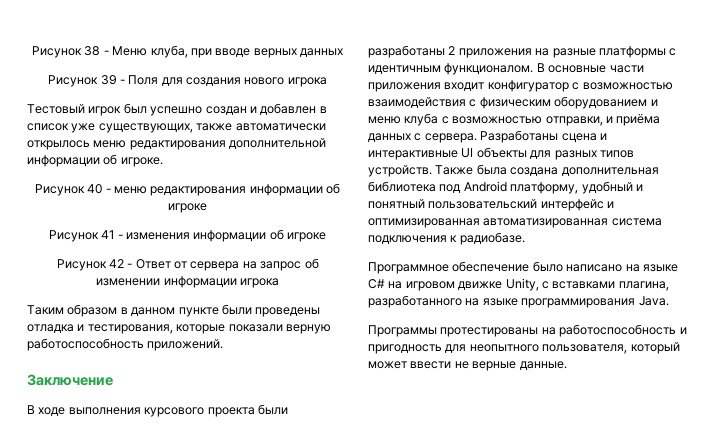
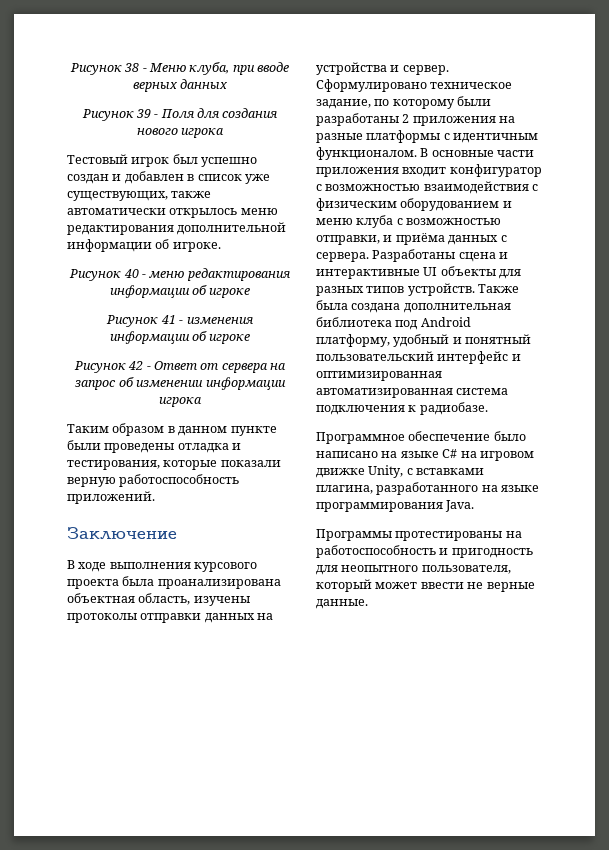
(255, 412) none -> [122,576,281,589] [67,593,250,606] [67,613,274,623] [316,62,449,75] [316,79,513,92] [316,99,455,109] была проанализирована объектная область, изучены протоколы отправки данных на устройства и сервер. Сформулировано техническое задание, по которому

